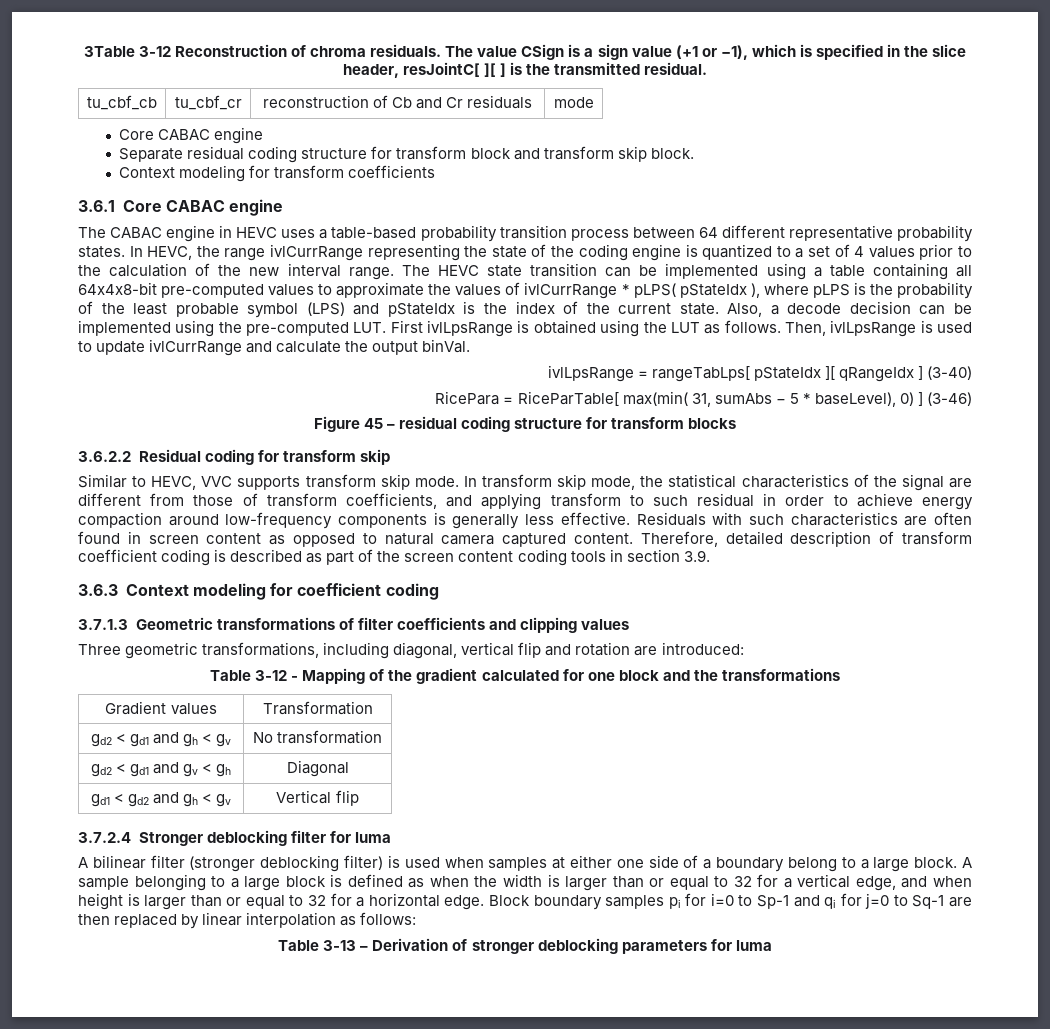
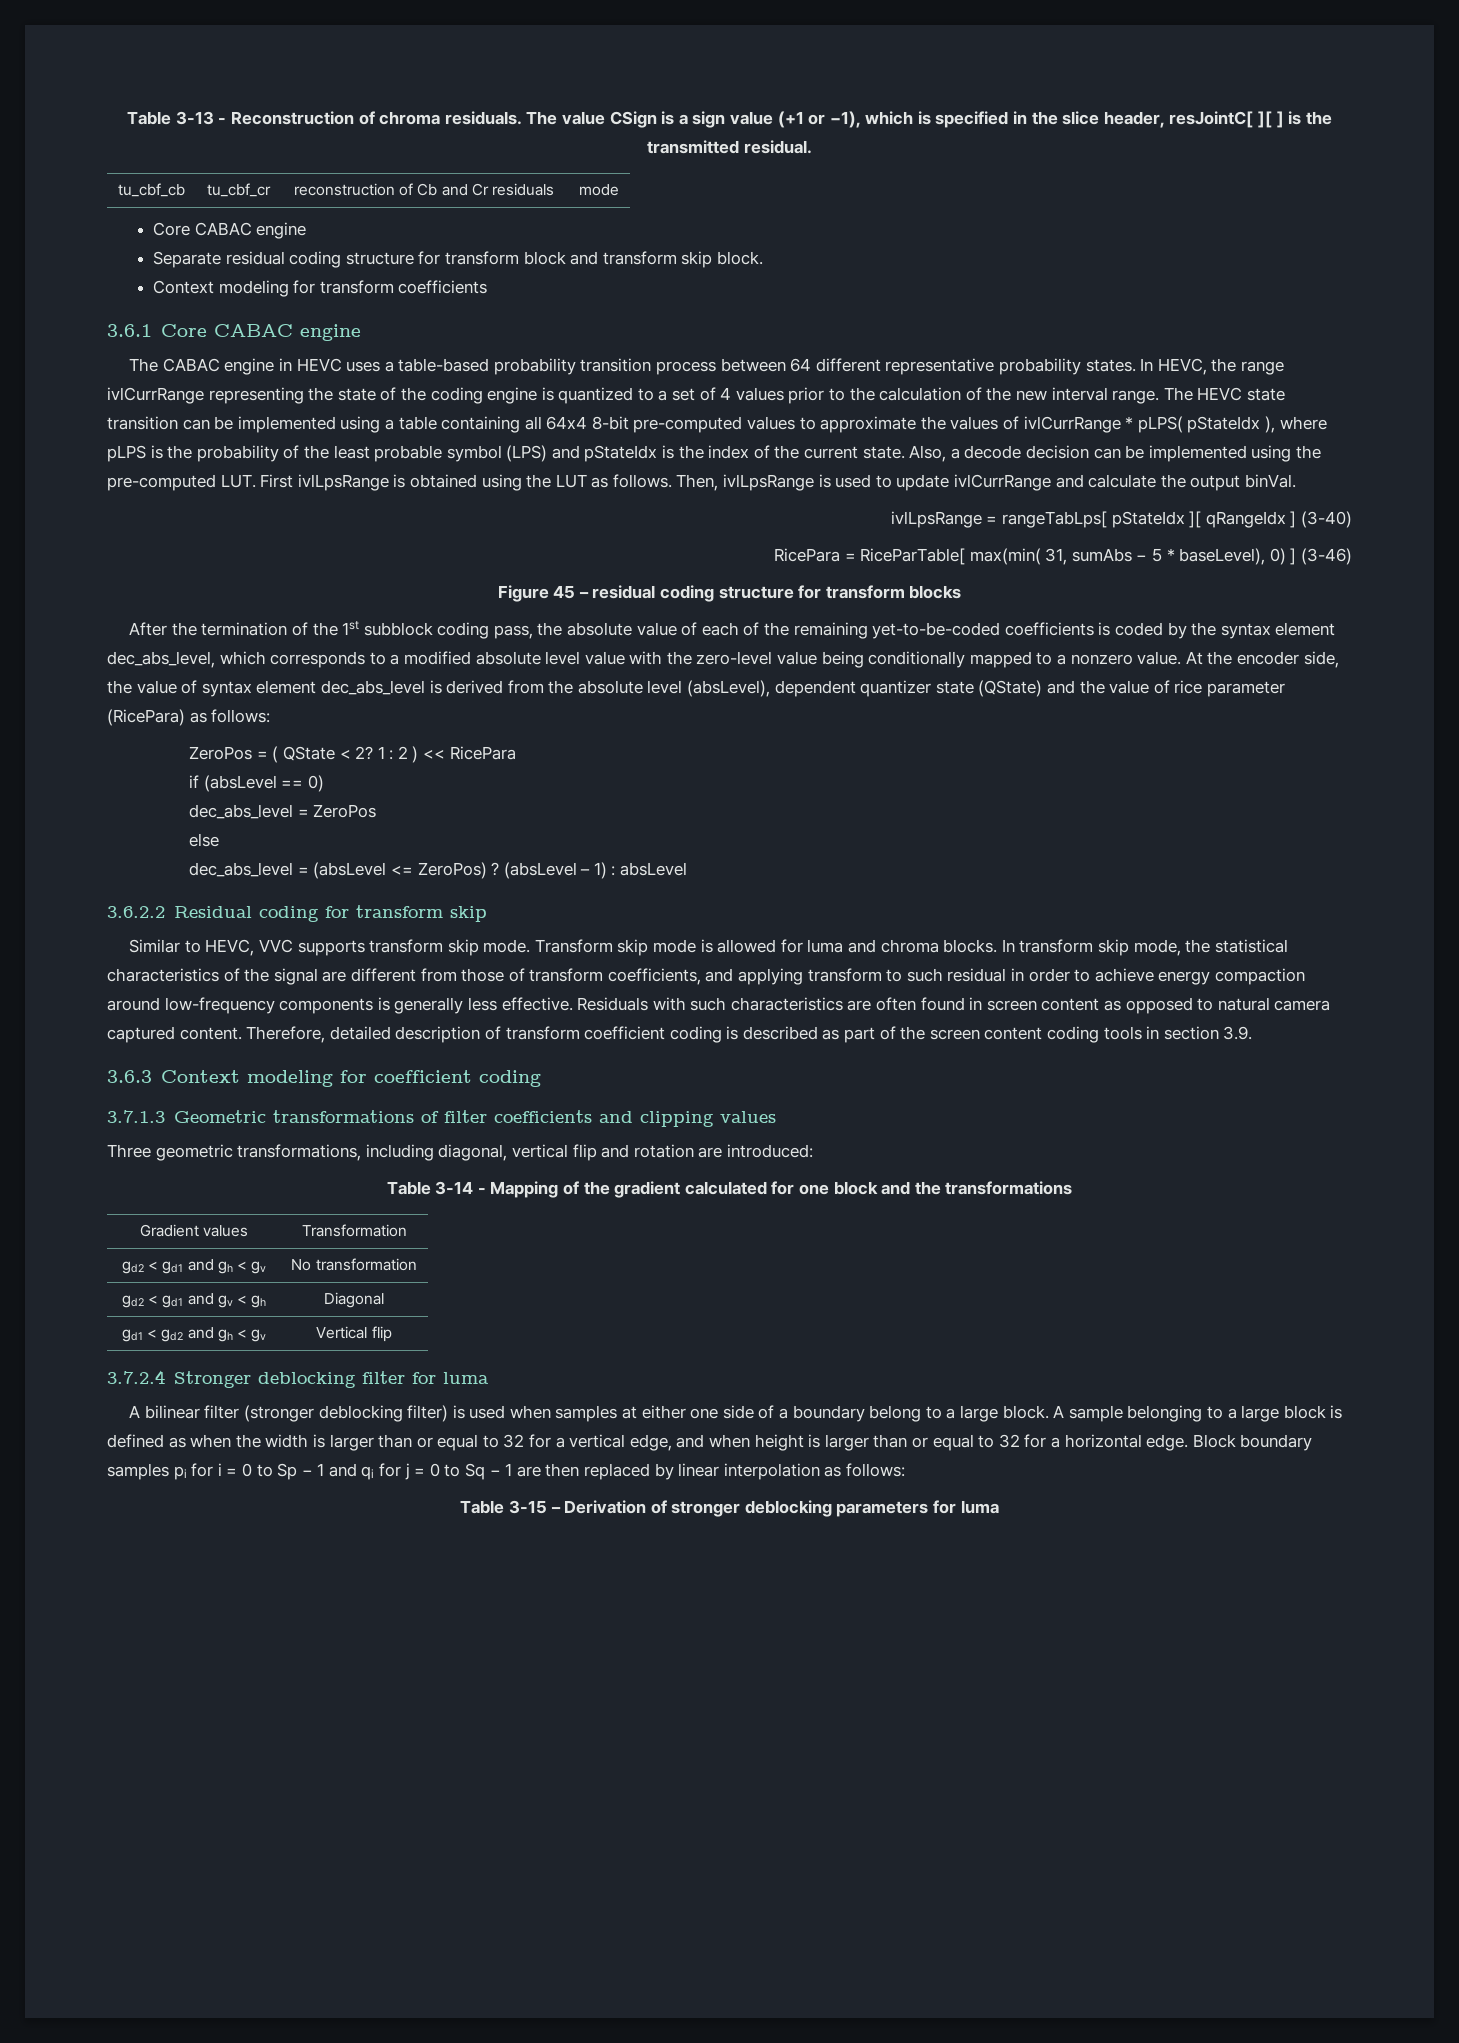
[83,46,172,57] 3Table 3-12 -> [127,111,227,125] Table 3-13 -
[78,282,157,295] 64x4x8-bit -> [546,416,629,430] 64x4 8-bit
(737, 423) none -> [129,621,1336,639] [107,651,1339,668] [107,680,1285,697] [107,709,271,726] [189,746,516,763] [189,775,324,792] [189,804,377,819] [189,833,220,847] [189,862,688,879] // After the termination of the 1st subblock coding pass, the absolute value of each of the remaining yet-to-be-coded coefficients is coded by the syntax element dec_abs_level, which corresponds to a modified absolute level value with the zero-level value being conditionally mapped to a nonzero value. At the encoder side, the value of syntax element dec_abs_level is derived from the absolute level (absLevel), dependent quantizer state (QState) and the value of rice parameter (RicePara) as follows: // ZeroPos = ( QState < 2? 1 : 2 ) << RicePara // if (absLevel == 0) // dec_abs_level = ZeroPos // else // dec_abs_level = (absLevel <= ZeroPos) ? (absLevel – 1) : absLevel
(459, 481) none -> [534,939,998,956] Transform skip mode is allowed for luma and chroma blocks.
[255,670,288,681] 3-12 -> [435,1181,474,1195] 3-14
[710,893,945,909] i=0 to Sp-1 and qi for j=0 to Sq-1 -> [217,1463,513,1480] i = 0 to Sp − 1 and qi for j = 0 to Sq − 1
[323,940,357,951] 3-13 -> [508,1500,547,1514] 3-15

